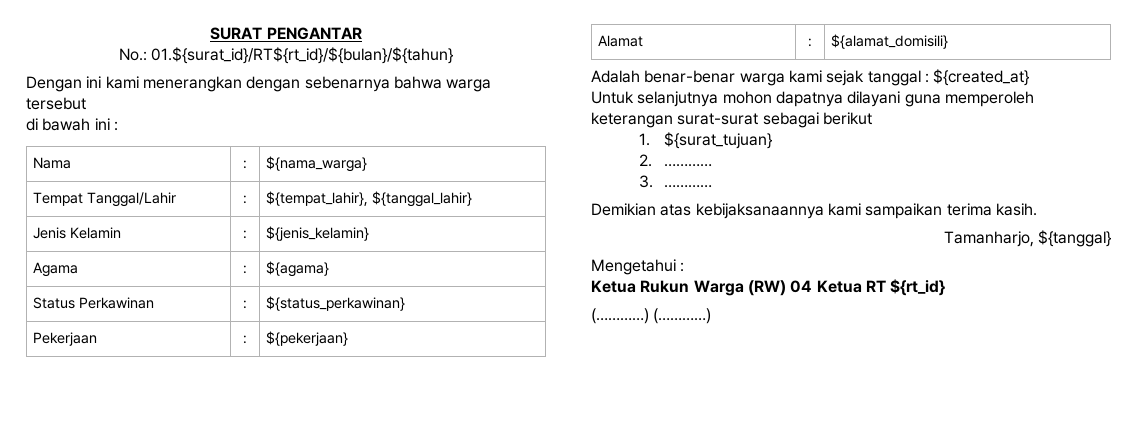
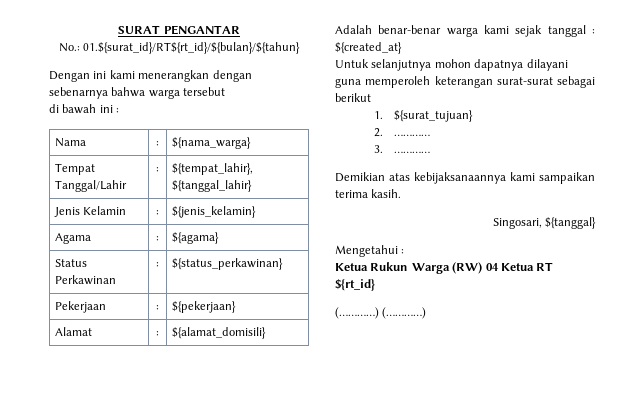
[943,231,1034,247] Tamanharjo, -> [492,218,542,229] Singosari,

